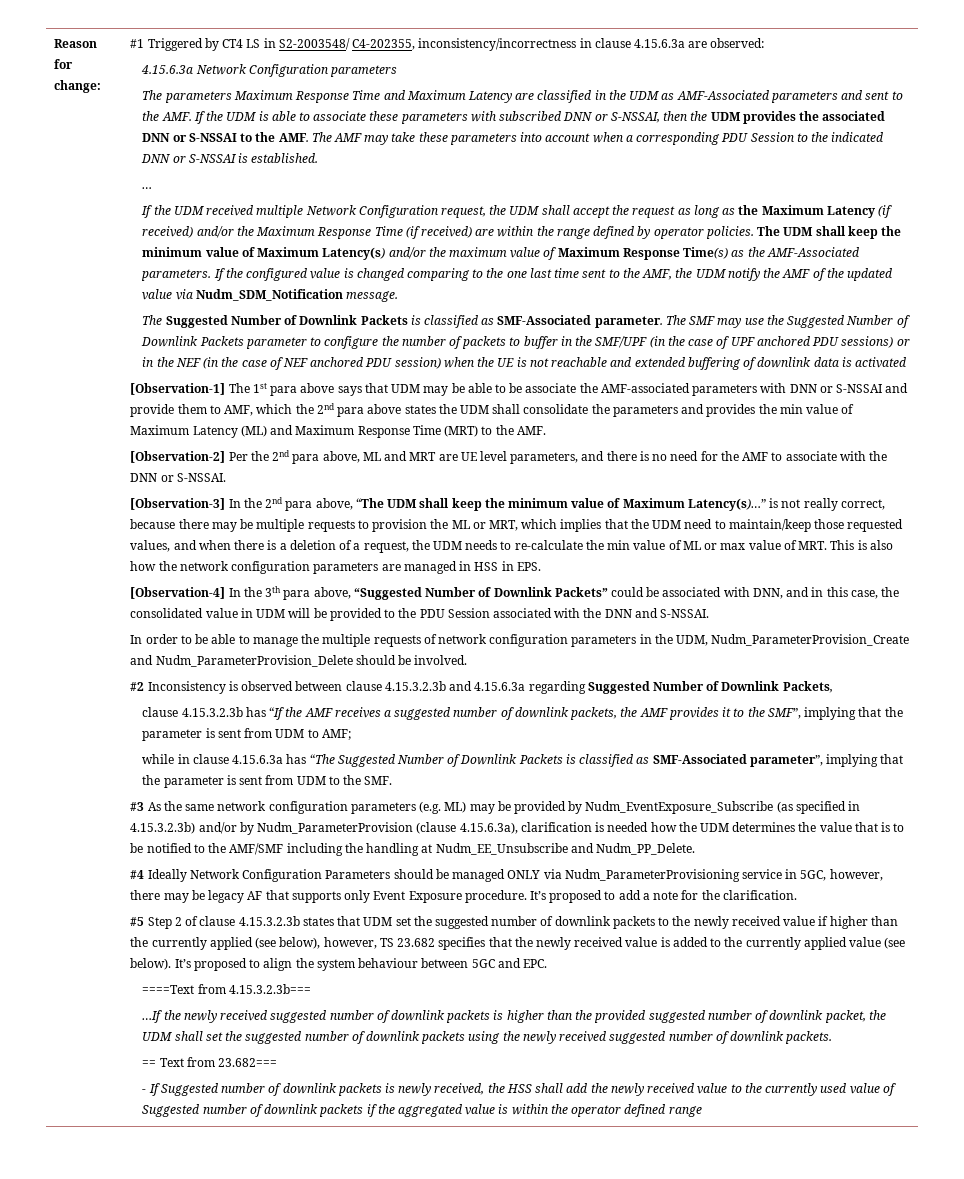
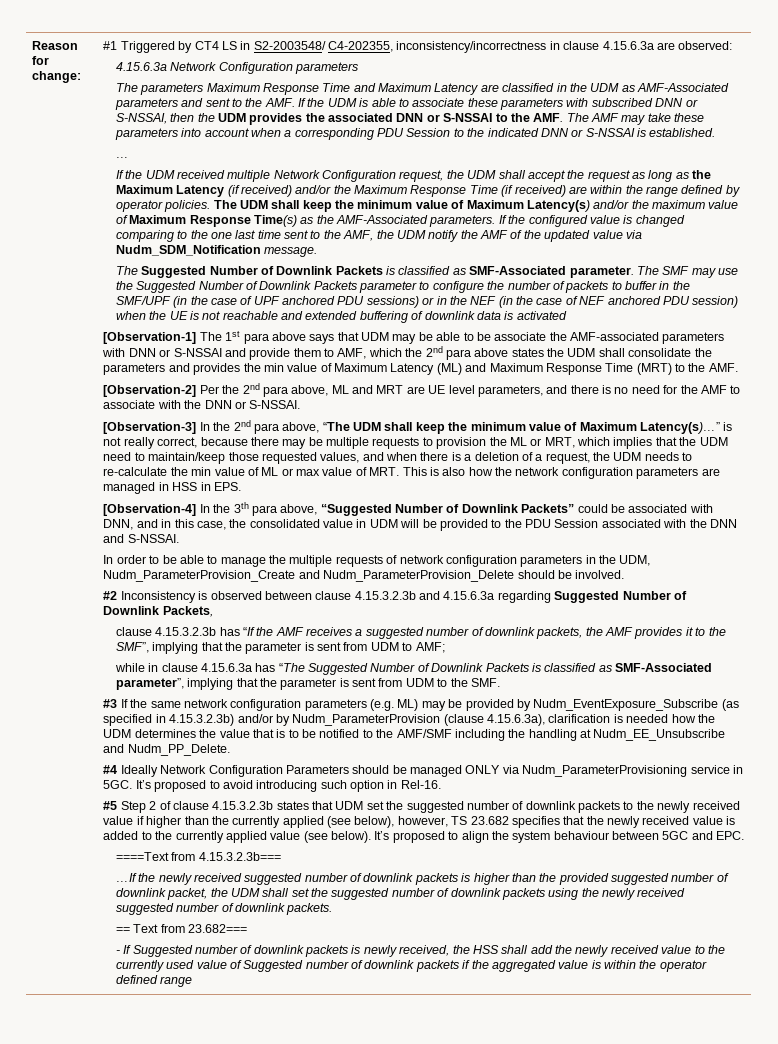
[147,802,161,811] As -> [120,699,128,708] If
[800,869,883,881] [130,890,797,903] 5GC, however, there may be legacy AF that supports only Event Exposure procedure. It’s proposed to add a note for the clarification. -> [103,780,441,792] 5GC. It’s proposed to avoid introducing such option in Rel-16.

